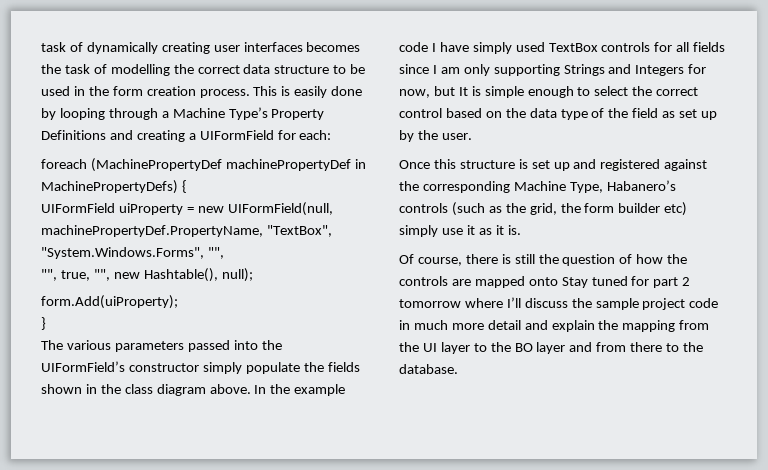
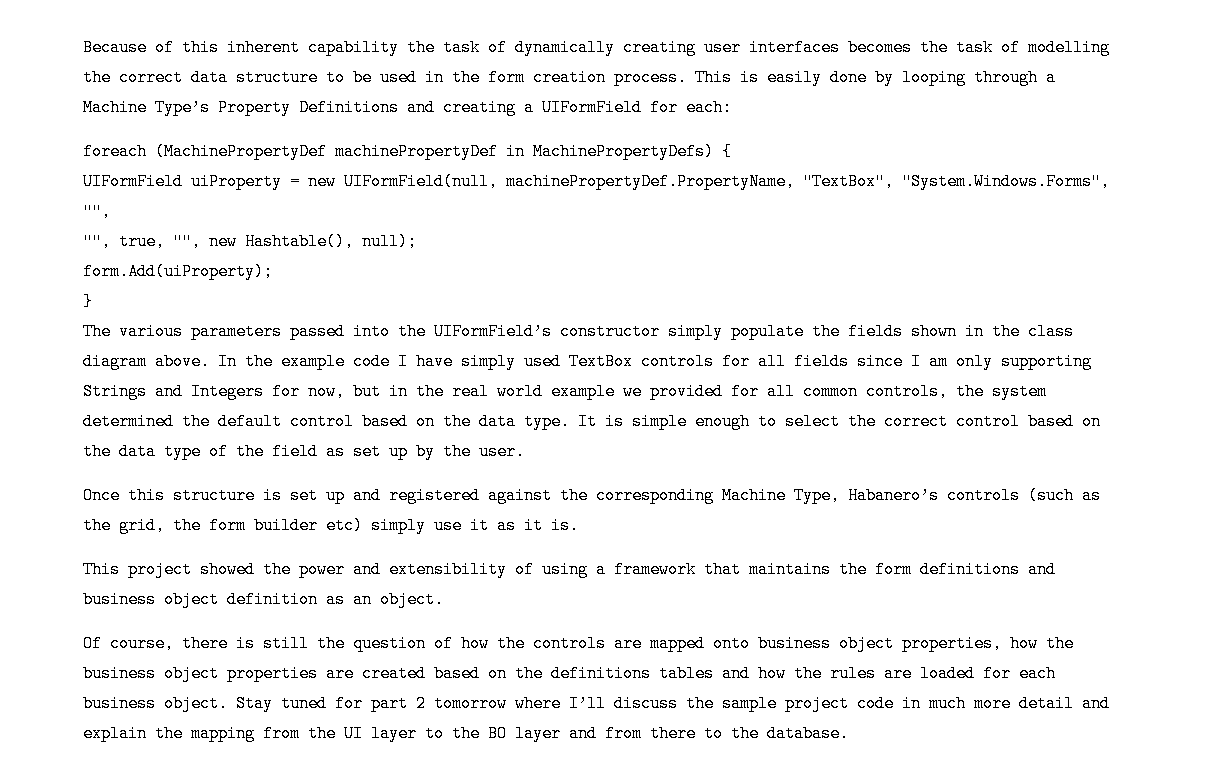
(41, 47) none -> [83,39,435,56] Because of this inherent capability the
(455, 91) none -> [389,383,1047,400] [83,413,570,430] in the real world example we provided for all common controls, the system determined the default control based on the data type.
(521, 230) none -> [83,561,1056,578] [83,591,444,608] // This project showed the power and extensibility of using a framework that maintains the form definitions and business object definition as an object.
(558, 281) none -> [758,635,1074,652] [83,665,1056,682] [83,695,228,712] business object properties, how the business object properties are created based on the definitions tables and how the rules are loaded for each business object.

